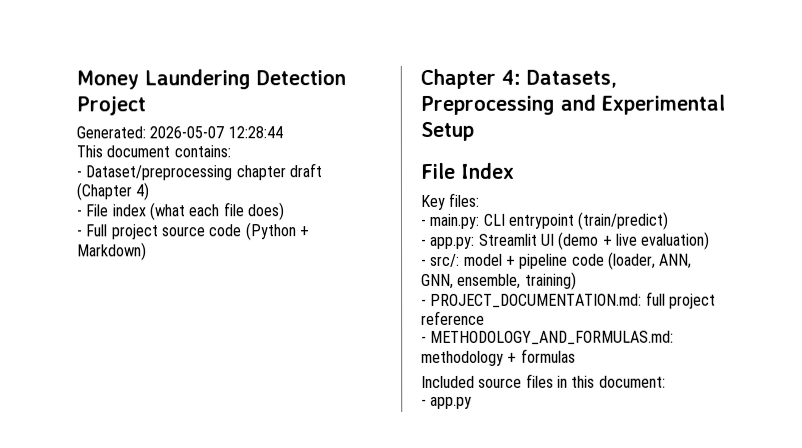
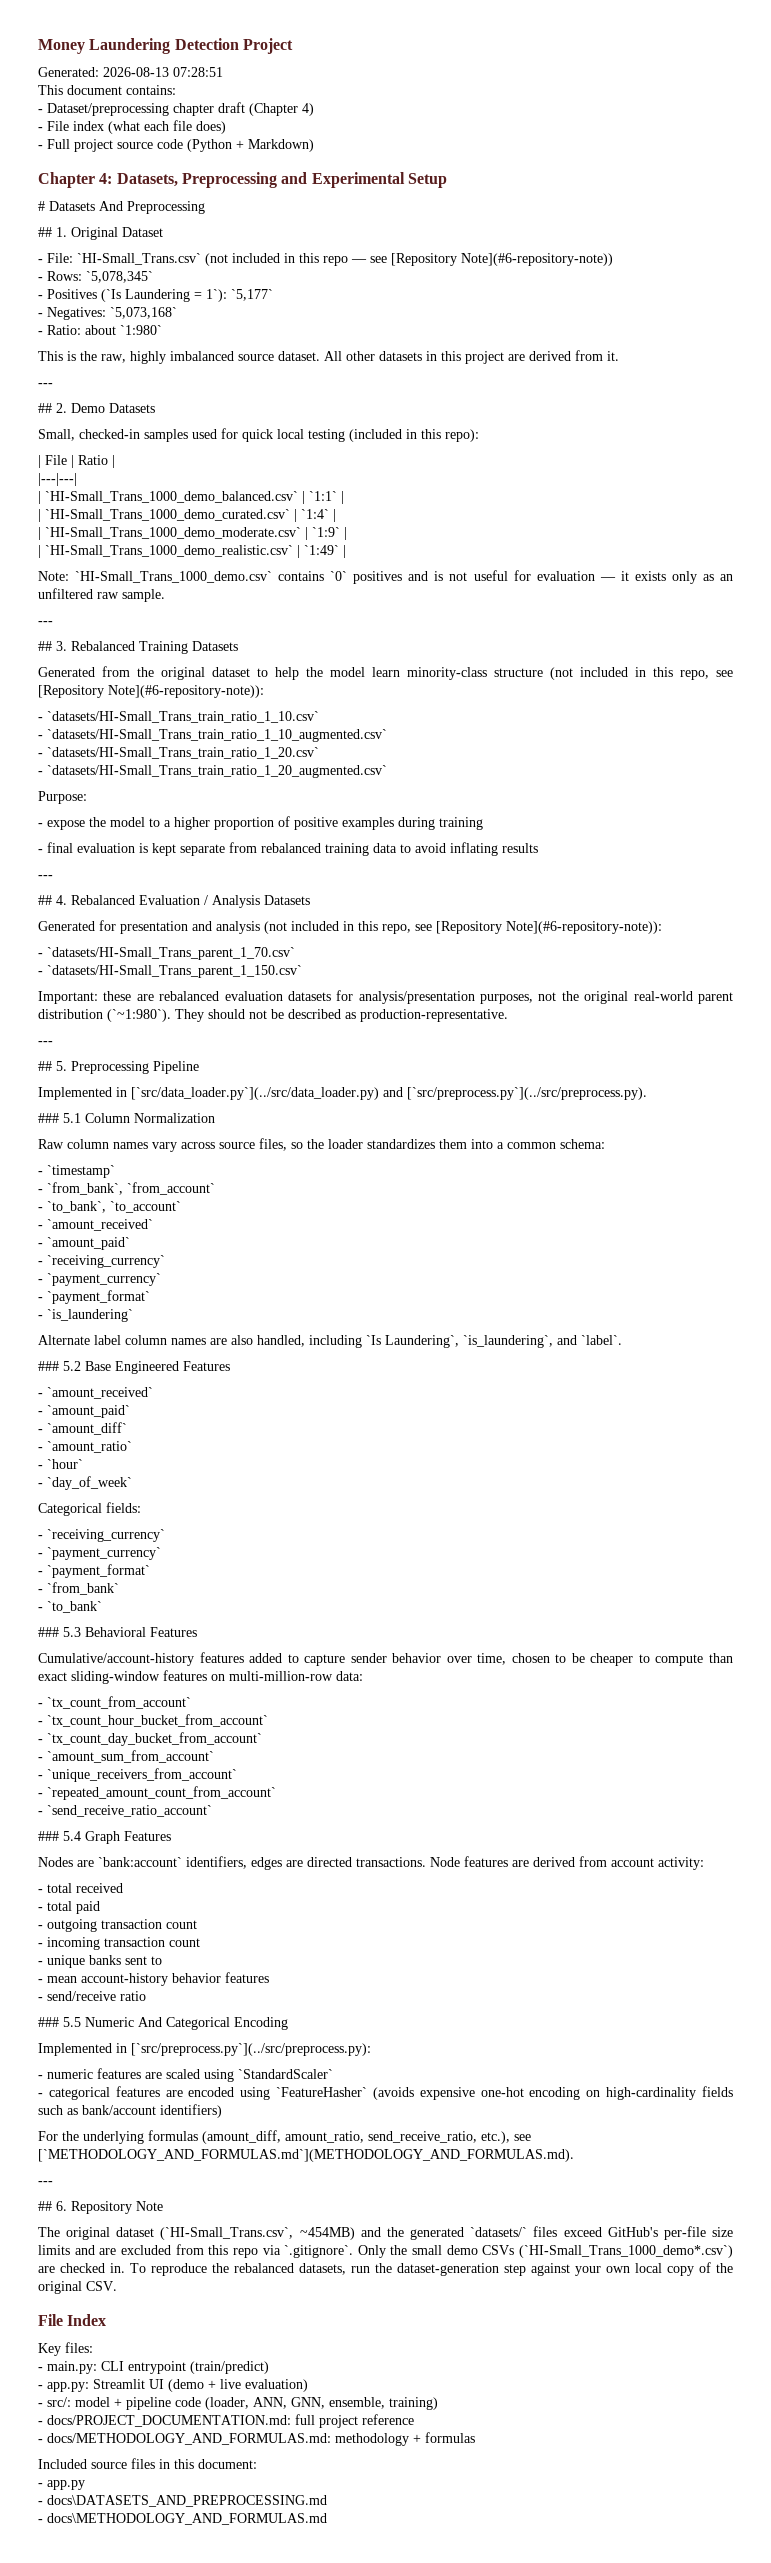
[149,126,283,139] 2026-05-07 12:28:44 -> [103,67,223,77] 2026-08-13 07:28:51
(474, 131) none -> [38,201,205,214] [38,227,163,240] [38,253,613,266] [38,271,153,283] [38,289,273,302] [38,307,177,320] [38,325,162,335] [38,350,619,364] [38,383,53,387] [38,403,155,413] [38,428,479,442] [38,455,115,468] [38,473,77,486] [38,491,344,504] [38,509,336,522] [38,527,347,540] [38,545,346,558] [38,570,733,584] [38,588,165,602] [38,621,53,625] [38,641,238,654] [38,666,733,680] [38,685,264,698] [38,711,319,723] [38,729,387,742] [38,747,319,759] [38,765,387,778] [38,791,87,804] [38,816,483,830] [38,842,538,856] [38,875,53,879] [38,895,310,908] [38,920,662,934] [38,947,295,960] [38,965,302,978] [38,990,733,1004] [38,1009,508,1022] [38,1041,53,1045] [38,1061,199,1074] [38,1087,647,1100] [38,1113,215,1123] [38,1138,605,1152] [38,1165,115,1178] [38,1182,215,1195] [38,1201,181,1213] [38,1219,153,1231] [38,1237,130,1250] [38,1255,165,1268] [38,1273,161,1286] [38,1290,150,1304] [38,1309,133,1322] [38,1335,622,1348] [38,1361,230,1374] [38,1387,153,1399] [38,1405,130,1418] [38,1422,127,1435] [38,1441,132,1453] [38,1459,83,1469] [38,1476,132,1490] [38,1502,141,1516] [38,1529,165,1542] [38,1547,161,1560] [38,1564,150,1578] [38,1582,119,1595] [38,1601,102,1613] [38,1627,197,1637] [38,1652,733,1666] [38,1670,363,1684] [38,1696,191,1709] [38,1714,268,1727] [38,1732,262,1746] [38,1750,214,1763] [38,1768,237,1782] [38,1786,276,1800] [38,1805,212,1817] [38,1831,171,1844] [38,1856,704,1870] [38,1883,123,1893] [38,1901,100,1914] [38,1919,197,1932] [38,1937,200,1950] [38,1955,162,1968] [38,1972,269,1986] [38,1991,146,2001] [38,2017,288,2030] [38,2043,371,2056] [38,2068,333,2082] [38,2086,733,2100] [38,2104,222,2118] [38,2130,531,2144] [38,2149,574,2162] [38,2181,53,2185] [38,2201,163,2214] [38,2226,733,2240] [38,2244,734,2258] [38,2262,733,2276] [38,2281,117,2294] // # Datasets And Preprocessing // ## 1. Original Dataset // - File: `HI-Small_Trans.csv` (not included in this repo — see [Repository Note](#6-repository-note)) // - Rows: `5,078,345` // - Positives (`Is Laundering = 1`): `5,177` // - Negatives: `5,073,168` // - Ratio: about `1:980` // This is the raw, highly imbalanced source dataset. All other datasets in this project are derived from it. // --- // ## 2. Demo Datasets // Small, checked-in samples used for quick local testing (included in this repo): // | File | Ratio | // |---|---| // | `HI-Small_Trans_1000_demo_balanced.csv` | `1:1` | // | `HI-Small_Trans_1000_demo_curated.csv` | `1:4` | // | `HI-Small_Trans_1000_demo_moderate.csv` | `1:9` | // | `HI-Small_Trans_1000_demo_realistic.csv` | `1:49` | // Note: `HI-Small_Trans_1000_demo.csv` contains `0` positives and is not useful for evaluation — it exists only as an unfiltered raw sample. // --- // ## 3. Rebalanced Training Datasets // Generated from the original dataset to help the model learn minority-class structure (not included in this repo, see [Repository Note](#6-repository-note)): // - `datasets/HI-Small_Trans_train_ratio_1_10.csv` // - `datasets/HI-Small_Trans_train_ratio_1_10_augmented.csv` // - `datasets/HI-Small_Trans_train_ratio_1_20.csv` // - `datasets/HI-Small_Trans_train_ratio_1_20_augmented.csv` // Purpose: // - expose the model to a higher proportion of positive examples during training // - final evaluation is kept separate from rebalanced training data to avoid inflating results // --- // ## 4. Rebalanced Evaluation / Analysis Datasets // Generated for presentation and analysis (not included in this repo, see [Repository Note](#6-repository-note)): // - `datasets/HI-Small_Trans_parent_1_70.csv` // - `datasets/HI-Small_Trans_parent_1_150.csv` // Important: these are rebalanced evaluation datasets for analysis/presentation purposes, not the original real-world parent distribution (`~1:980`). They should not be described as production-representative. // --- // ## 5. Preprocessing Pipeline // Implemented in [`src/data_loader.py`](../src/data_loader.py) and [`src/preprocess.py`](../src/preprocess.py). // ### 5.1 Column Normalization // Raw column names vary across source files, so the loader standardizes them into a common schema: // - `timestamp` // - `from_bank`, `from_account` // - `to_bank`, `to_account` // - `amount_received` // - `amount_paid` // - `receiving_currency` // - `payment_currency` // - `payment_format` // - `is_laundering` // Alternate label column names are also handled, including `Is Laundering`, `is_laundering`, and `label`. // ### 5.2 Base Engineered Features // - `amount_received` // - `amount_paid` // - `amount_diff` // - `amount_ratio` // - `hour` // - `day_of_week` // Categorical fields: // - `receiving_currency` // - `payment_currency` // - `payment_format` // - `from_bank` // - `to_bank` // ### 5.3 Behavioral Features // Cumulative/account-history features added to capture sender behavior over time, chosen to be cheaper to compute than exact sliding-window features on multi-million-row data: // - `tx_count_from_account` // - `tx_count_hour_bucket_from_account` // - `tx_count_day_bucket_from_account` // - `amount_sum_from_account` // - `unique_receivers_from_account` // - `repeated_amount_count_from_account` // - `send_receive_ratio_account` // ### 5.4 Graph Features // Nodes are `bank:account` identifiers, edges are directed transactions. Node features are derived from account activity: // - total received // - total paid // - outgoing transaction count // - incoming transaction count // - unique banks sent to // - mean account-history behavior features // - send/receive ratio // ### 5.5 Numeric And Categorical Encoding // Implemented in [`src/preprocess.py`](../src/preprocess.py): // - numeric features are scaled using `StandardScaler` // - categorical features are encoded using `FeatureHasher` (avoids expensive one-hot encoding on high-cardinality fields such as bank/account identifiers) // For the underlying formulas (amount_diff, amount_ratio, send_receive_ratio, etc.), see [`METHODOLOGY_AND_FORMULAS.md`](METHODOLOGY_AND_FORMULAS.md). // --- // ## 6. Repository Note // The original dataset (`HI-Small_Trans.csv`, ~454MB) and the generated `datasets/` files exceed GitHub's per-file size limits and are excluded from this repo via `.gitignore`. Only the small demo CSVs (`HI-Small_Trans_1000_demo*.csv`) are checked in. To reproduce the rebalanced datasets, run the dataset-generation step against your own local copy of the original CSV.
[430,293,643,308] PROJECT_DOCUMENTATION.md: -> [47,2415,291,2427] docs/PROJECT_DOCUMENTATION.md:
[430,330,675,345] METHODOLOGY_AND_FORMULAS.md: -> [47,2433,331,2445] docs/METHODOLOGY_AND_FORMULAS.md:
(473, 402) none -> [38,2495,327,2507] [38,2513,327,2525] // - docs\DATASETS_AND_PREPROCESSING.md // - docs\METHODOLOGY_AND_FORMULAS.md

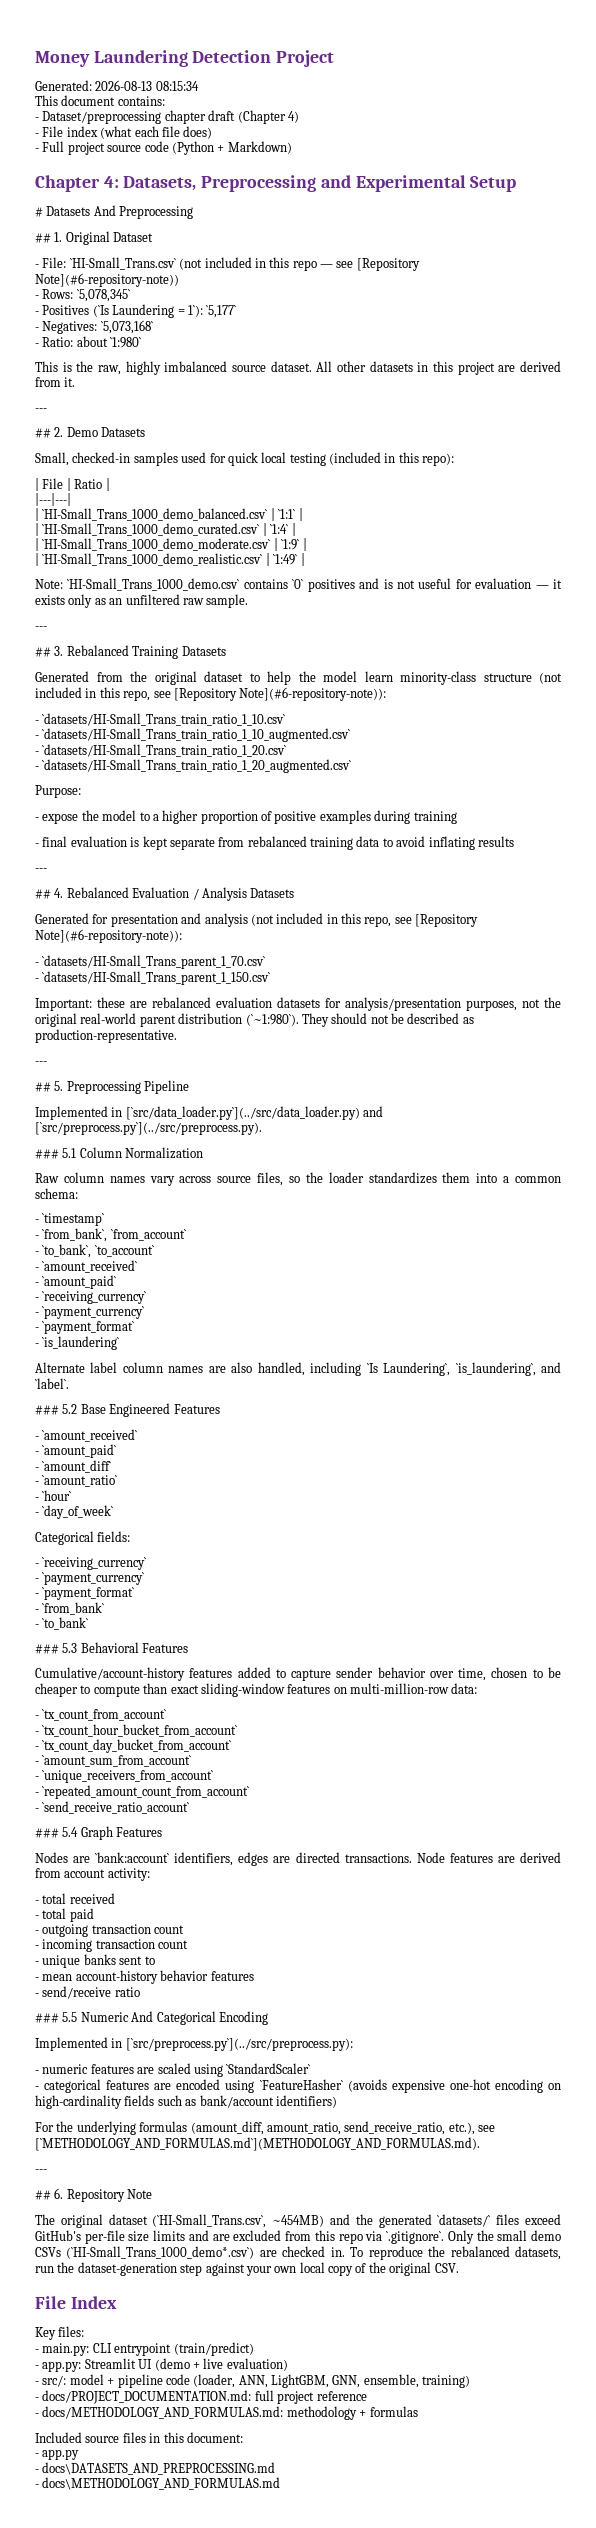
[173,67,223,77] 07:28:51 -> [155,81,199,91] 08:15:34
(287, 2403) none -> [271,2374,329,2388] LightGBM,

